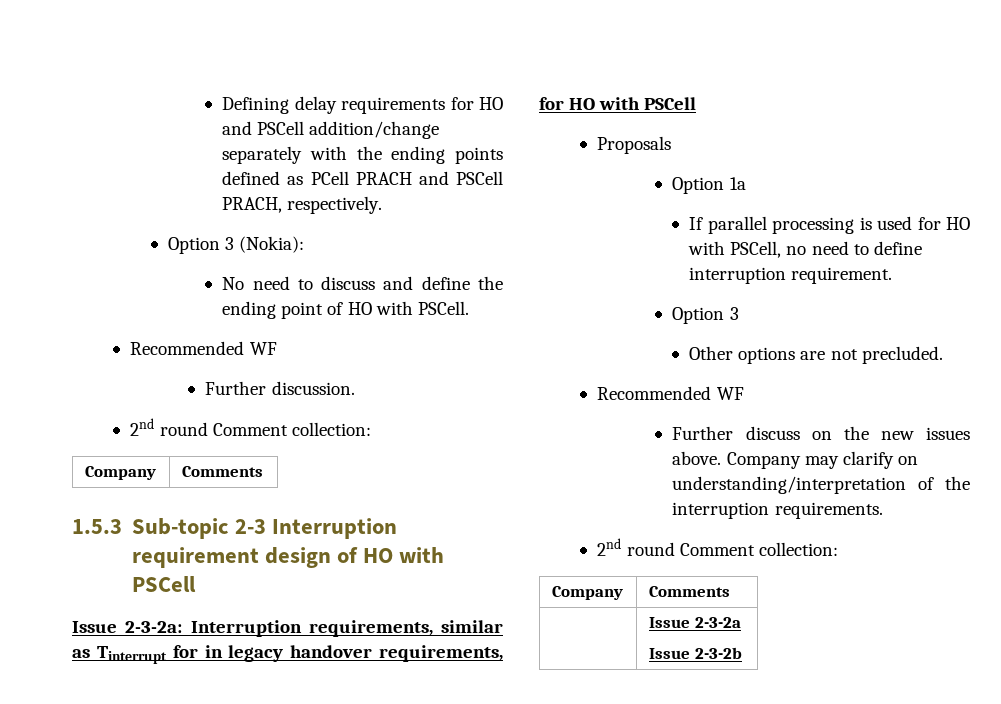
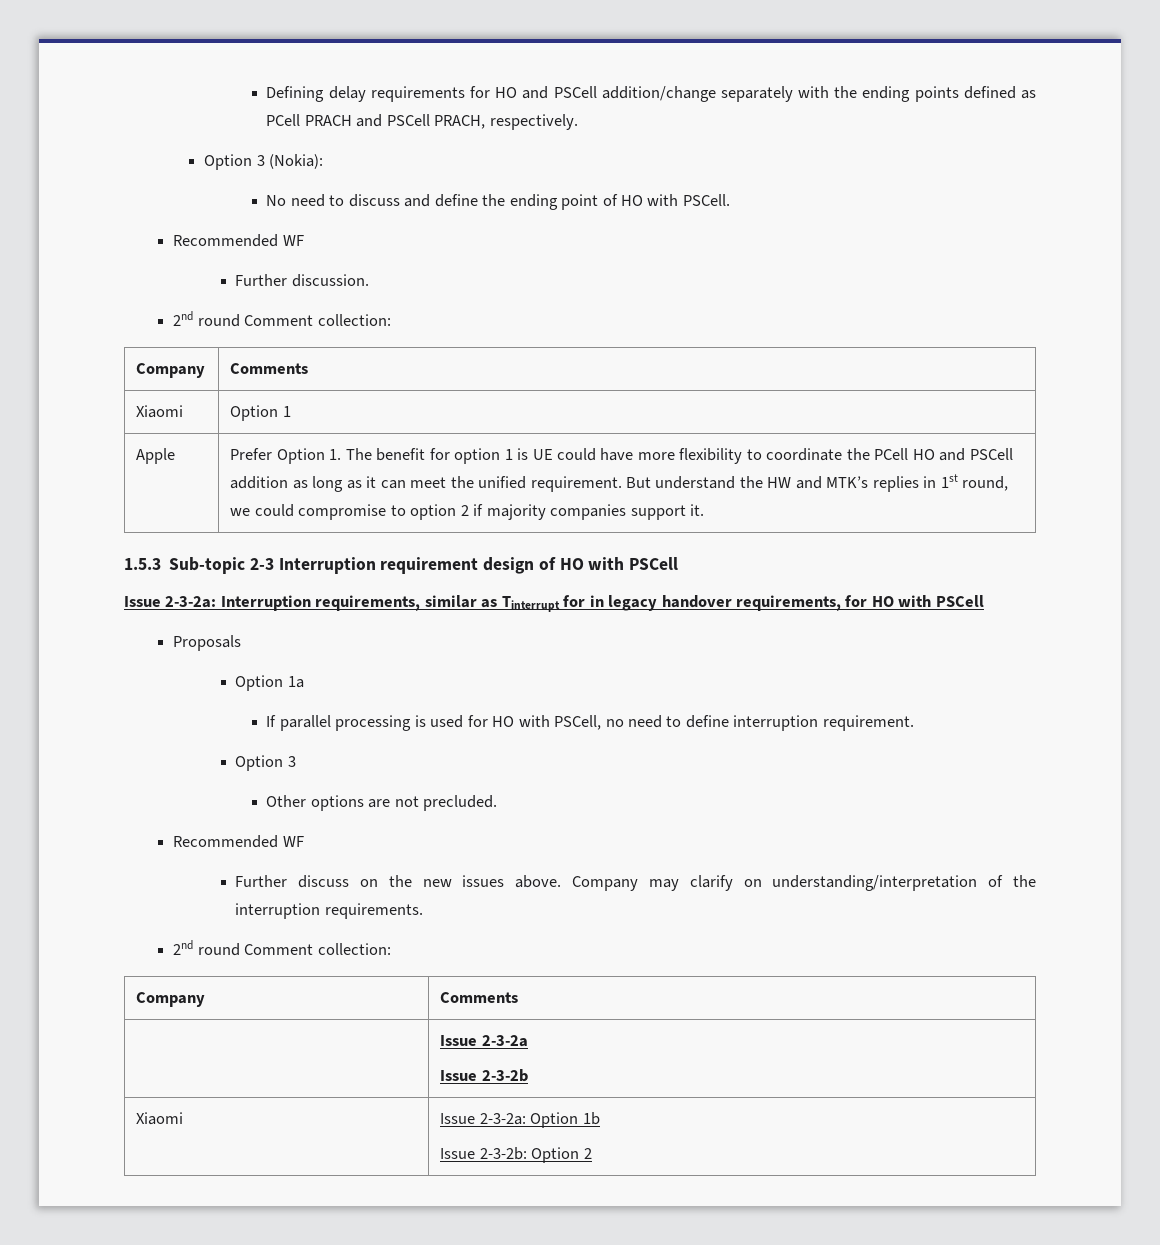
(263, 471) none -> [136,405,184,418] [230,405,291,421] [136,448,176,464] [230,448,1013,464] [230,474,1009,492] [230,504,704,520] // Xiaomi | Option 1 // Apple | Prefer Option 1. The benefit for option 1 is UE could have more flexibility to coordinate the PCell HO and PSCell addition as long as it can meet the unified requirement. But understand the HW and MTK’s replies in 1st round, we could compromise to option 2 if majority companies support it.
(742, 653) none -> [136,1112,184,1125] [440,1112,600,1128] [440,1147,592,1163] // Xiaomi | Issue 2-3-2a: Option 1b // Issue 2-3-2b: Option 2

